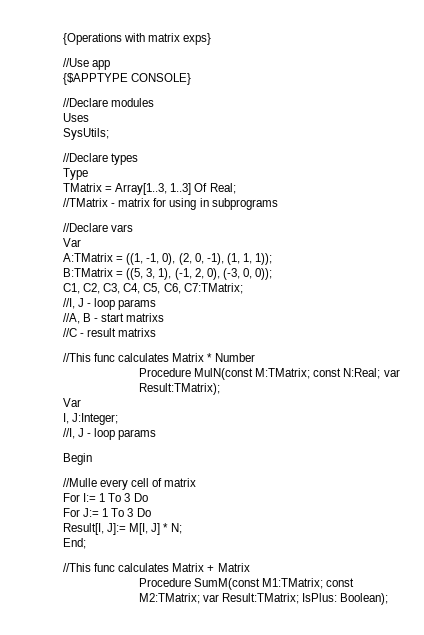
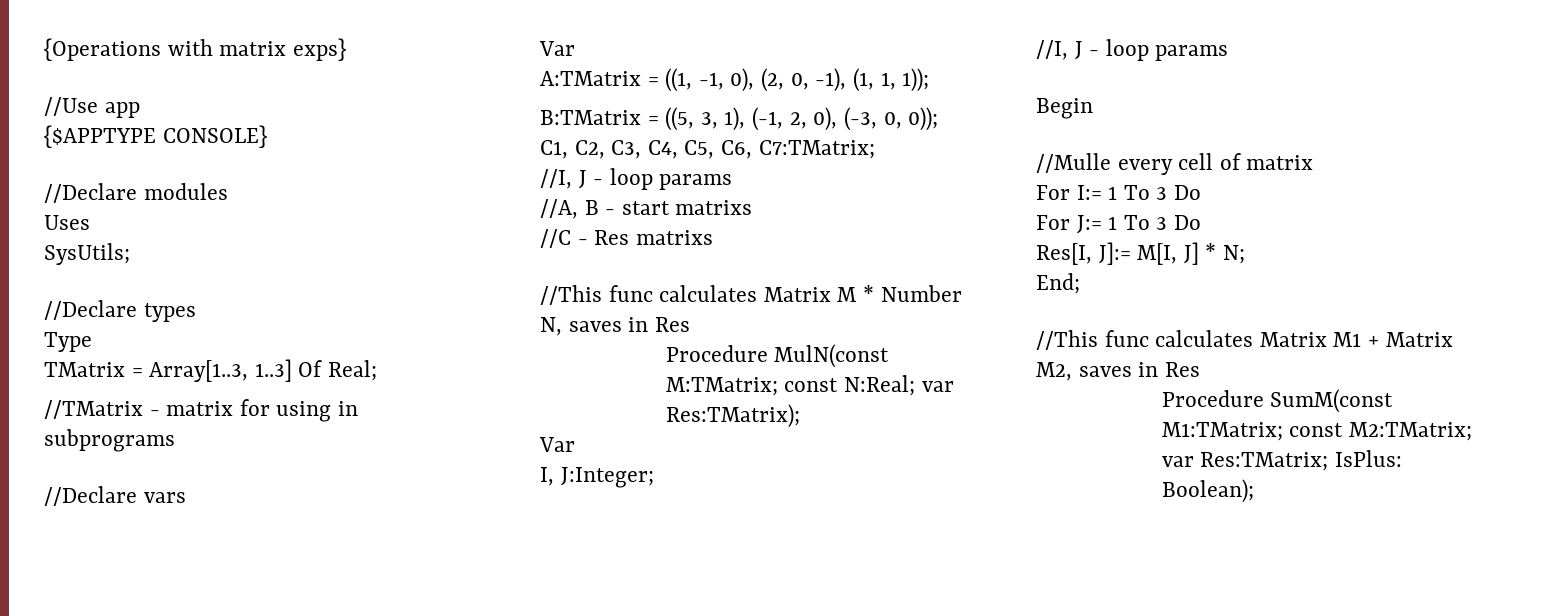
[87,328,117,337] result -> [594,230,630,245] Res
(205, 357) none -> [837,287,858,302] M
(255, 357) none -> [540,317,690,336] N, saves in Res
[139,383,221,395] Result:TMatrix); -> [665,404,800,428] Res:TMatrix);
[63,523,104,535] Result[I, -> [1036,243,1092,265] Res[I,
(205, 567) none -> [1333,332,1362,347] M1
(250, 567) none -> [1036,362,1200,381] M2, saves in Res
[222,593,300,604] Result:TMatrix; -> [1200,452,1329,471] Res:TMatrix;

